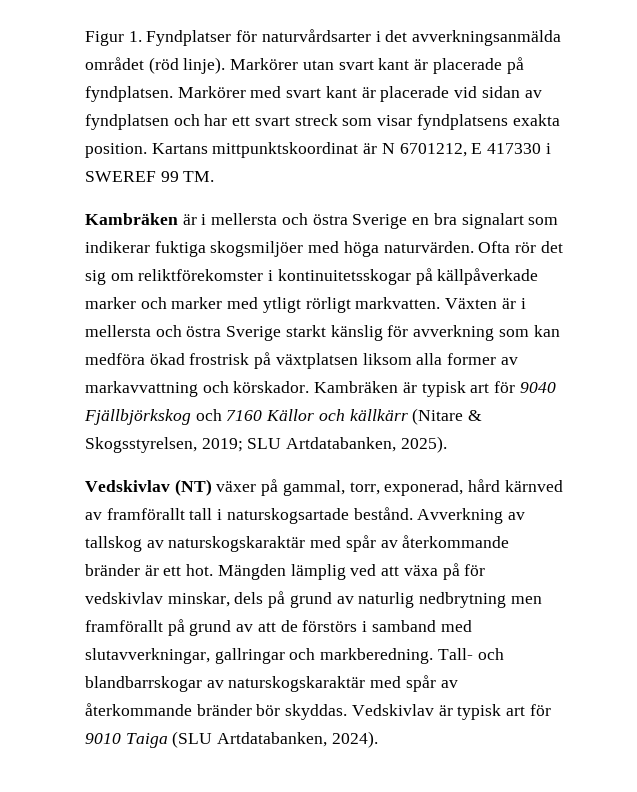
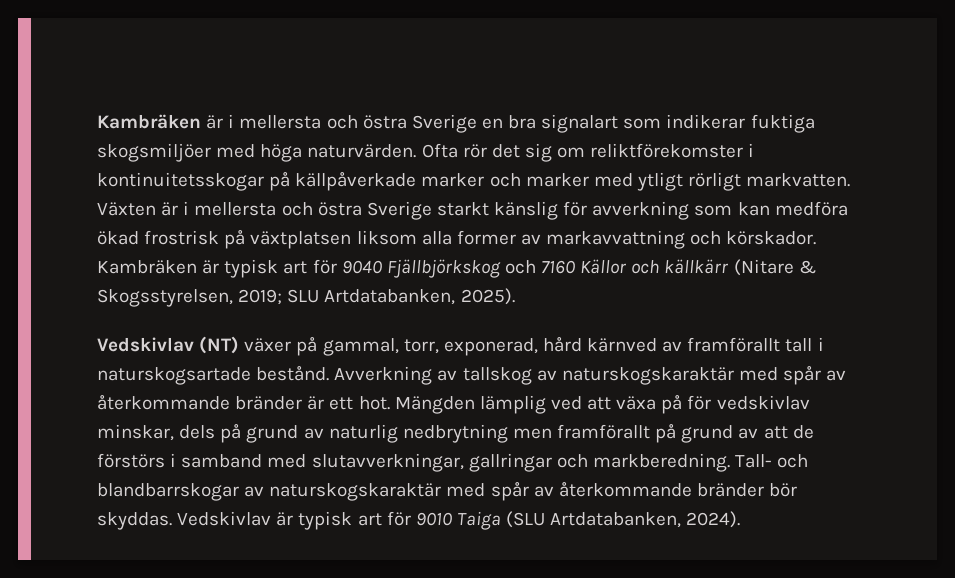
[85,29,562,46] [85,57,524,74] [85,86,542,102] [85,114,560,130] [85,142,551,158] [85,171,215,182] Figur 1. Fyndplatser för naturvårdsarter i det avverkningsanmälda området (röd linje). Markörer utan svart kant är placerade på fyndplatsen. Markörer med svart kant är placerade vid sidan av fyndplatsen och har ett svart streck som visar fyndplatsens exakta position. Kartans mittpunktskoordinat är N 6701212, E 417330 i SWEREF 99 TM. // -> (97, 121) none

